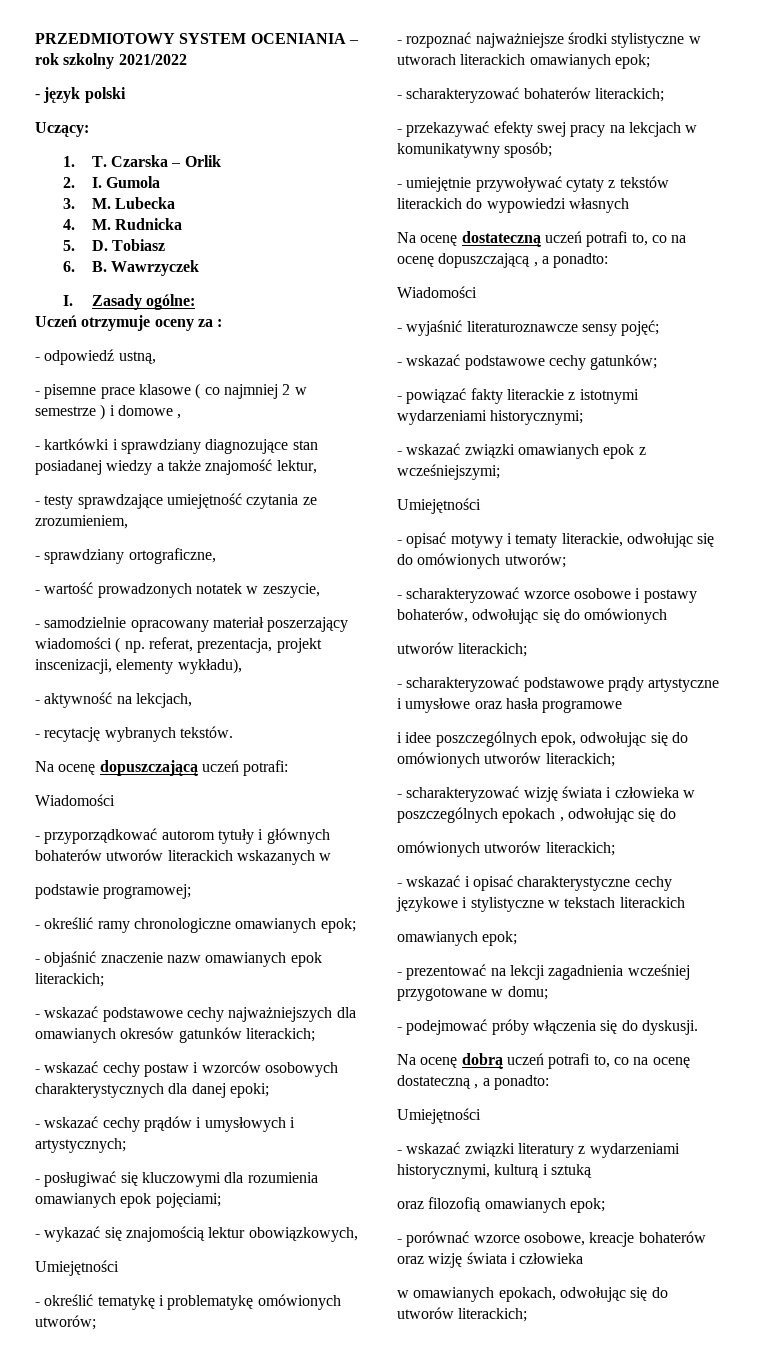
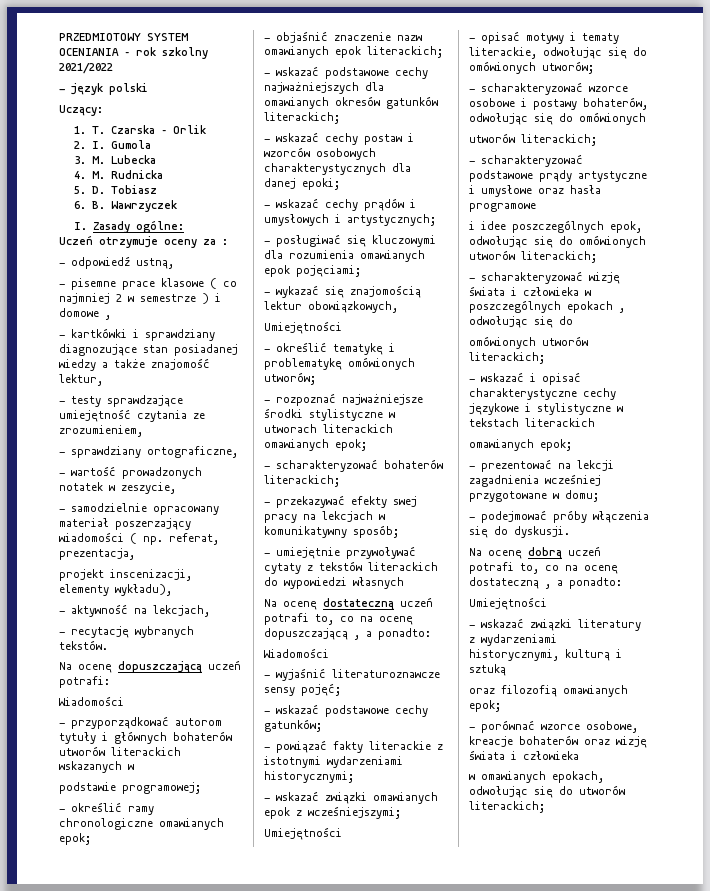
(273, 645) none -> (135, 554) //

